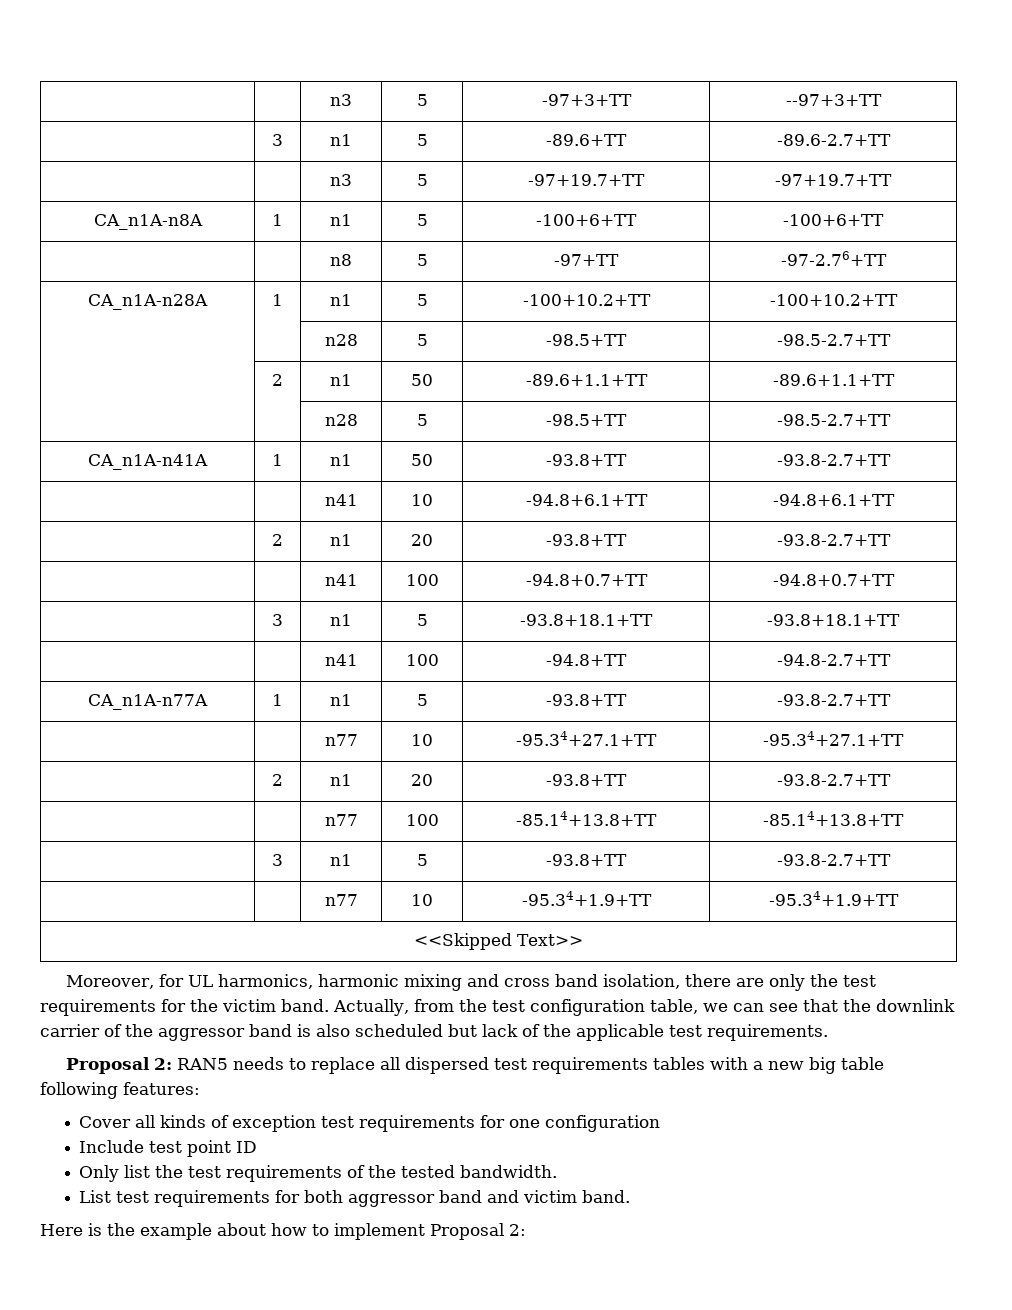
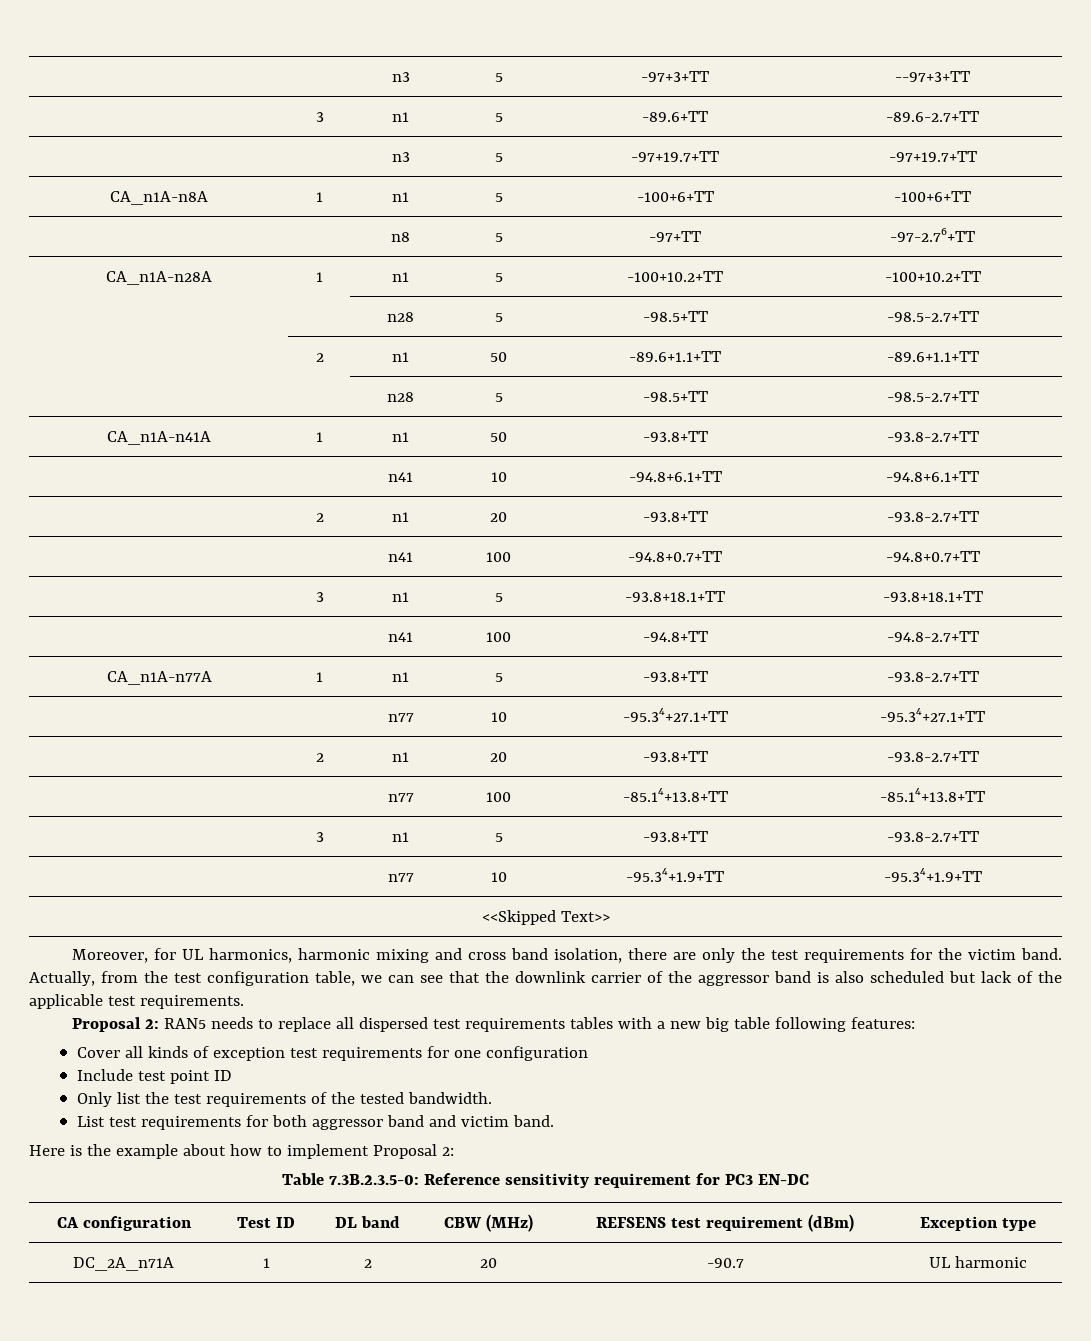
(526, 1230) none -> [282,1173,809,1188] [56,1216,192,1231] [237,1217,295,1228] [335,1216,400,1228] [443,1214,533,1232] [596,1214,854,1232] [920,1216,1036,1231] [73,1257,174,1271] [262,1258,270,1268] [363,1259,372,1268] [479,1258,497,1268] [706,1258,744,1268] [929,1256,1027,1268] // Table 7.3B.2.3.5-0: Reference sensitivity requirement for PC3 EN-DC // CA configuration | Test ID | DL band | CBW (MHz) | REFSENS test requirement (dBm) | Exception type // DC_2A_n71A | 1 | 2 | 20 | -90.7 | UL harmonic

